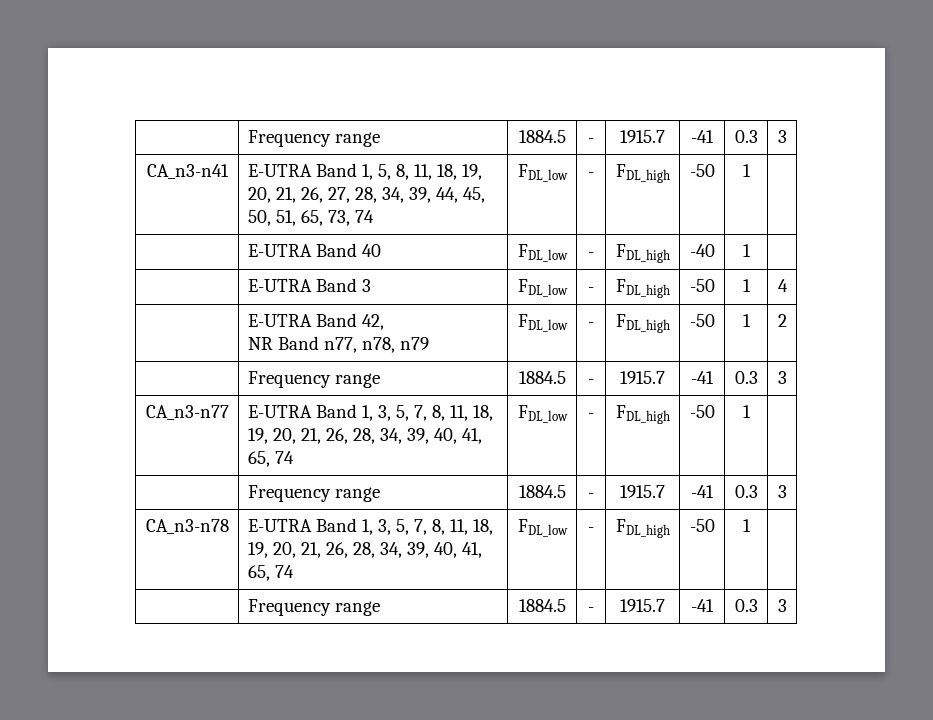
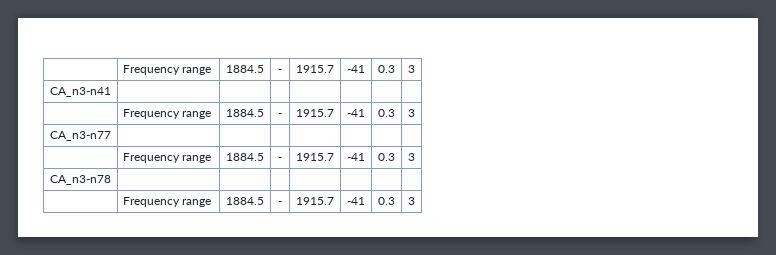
[247,163,482,180] [247,187,485,203] [247,210,374,226] [517,164,568,182] [588,172,594,177] [615,164,670,183] [689,164,715,177] [742,164,751,177] [247,243,381,257] [517,244,568,262] [588,252,594,257] [615,244,670,263] [689,244,715,257] [742,244,751,257] [247,278,371,292] [517,279,568,297] [588,287,594,292] [615,279,670,298] [689,279,715,292] [742,279,751,292] [777,279,788,292] [247,313,384,330] [247,336,429,353] [517,314,568,332] [588,322,594,327] [615,314,670,333] [689,314,715,327] [742,314,751,327] [777,314,787,327] E-UTRA Band 1, 5, 8, 11, 18, 19, 20, 21, 26, 27, 28, 34, 39, 44, 45, 50, 51, 65, 73, 74 | FDL_low | - | FDL_high | -50 | 1 | // | E-UTRA Band 40 | FDL_low | - | FDL_high | -40 | 1 | // | E-UTRA Band 3 | FDL_low | - | FDL_high | -50 | 1 | 4 // | E-UTRA Band 42, // NR Band n77, n78, n79 | FDL_low | - | FDL_high | -50 | 1 | 2 -> (111, 92) | | | | | |
[247,404,493,421] [247,428,482,444] [247,451,294,467] [517,405,568,423] [588,413,594,418] [615,405,670,424] [689,405,715,418] [742,405,751,418] E-UTRA Band 1, 3, 5, 7, 8, 11, 18, 19, 20, 21, 26, 28, 34, 39, 40, 41, 65, 74 | FDL_low | - | FDL_high | -50 | 1 -> (111, 136) | | | | |
[247,518,493,535] [247,542,482,558] [247,565,294,581] [517,519,568,537] [588,527,594,532] [615,519,670,538] [689,519,715,532] [742,519,751,532] E-UTRA Band 1, 3, 5, 7, 8, 11, 18, 19, 20, 21, 26, 28, 34, 39, 40, 41, 65, 74 | FDL_low | - | FDL_high | -50 | 1 -> (111, 180) | | | | |

